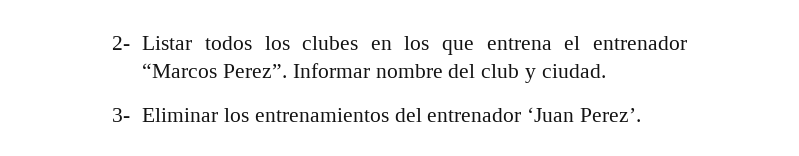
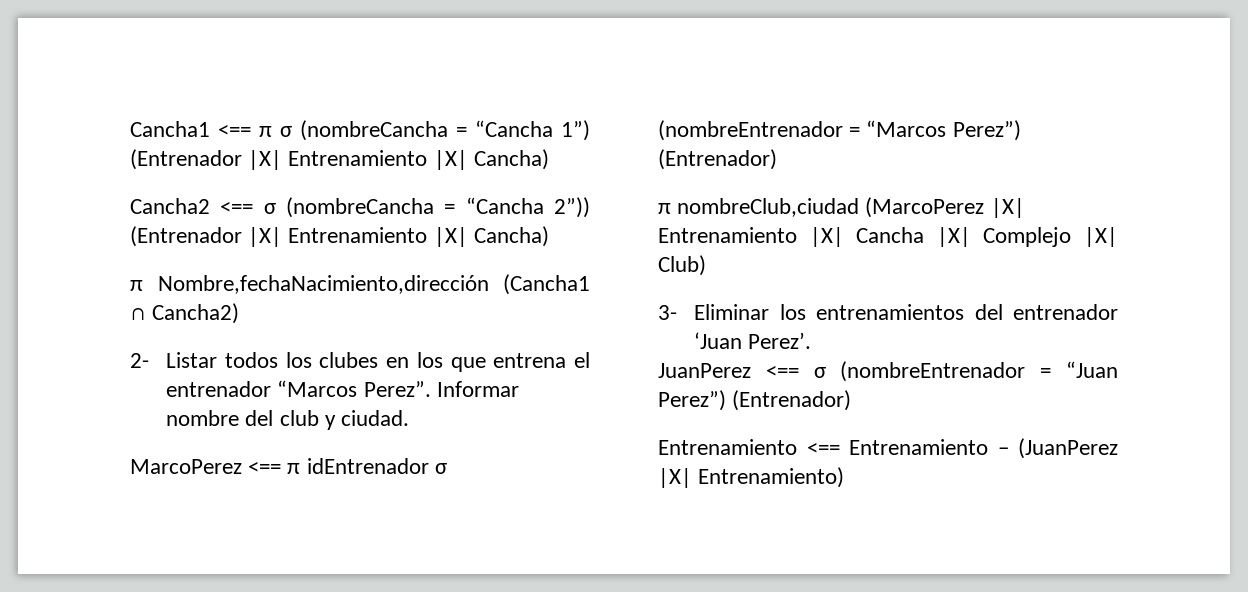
(112, 43) none -> [130,120,590,141] [130,149,549,170] [130,197,590,218] [130,226,549,247] [130,274,590,295] [130,303,240,324] Cancha1 <== π σ (nombreCancha = “Cancha 1”) (Entrenador |X| Entrenamiento |X| Cancha) // Cancha2 <== σ (nombreCancha = “Cancha 2”)) (Entrenador |X| Entrenamiento |X| Cancha) // π Nombre,fechaNacimiento,dirección (Cancha1 ∩ Cancha2) //
(606, 71) none -> [130,458,447,474] [658,120,1021,141] [658,149,777,170] [658,197,1025,218] [658,227,1118,247] [658,255,706,276] // MarcoPerez <== π idEntrenador σ (nombreEntrenador = “Marcos Perez”) (Entrenador) // π nombreClub,ciudad (MarcoPerez |X| Entrenamiento |X| Cancha |X| Complejo |X| Club)
(642, 115) none -> [658,361,1118,382] [658,390,852,411] [658,438,1118,459] [658,467,845,488] // JuanPerez <== σ (nombreEntrenador = “Juan Perez”) (Entrenador) // Entrenamiento <== Entrenamiento – (JuanPerez |X| Entrenamiento)

